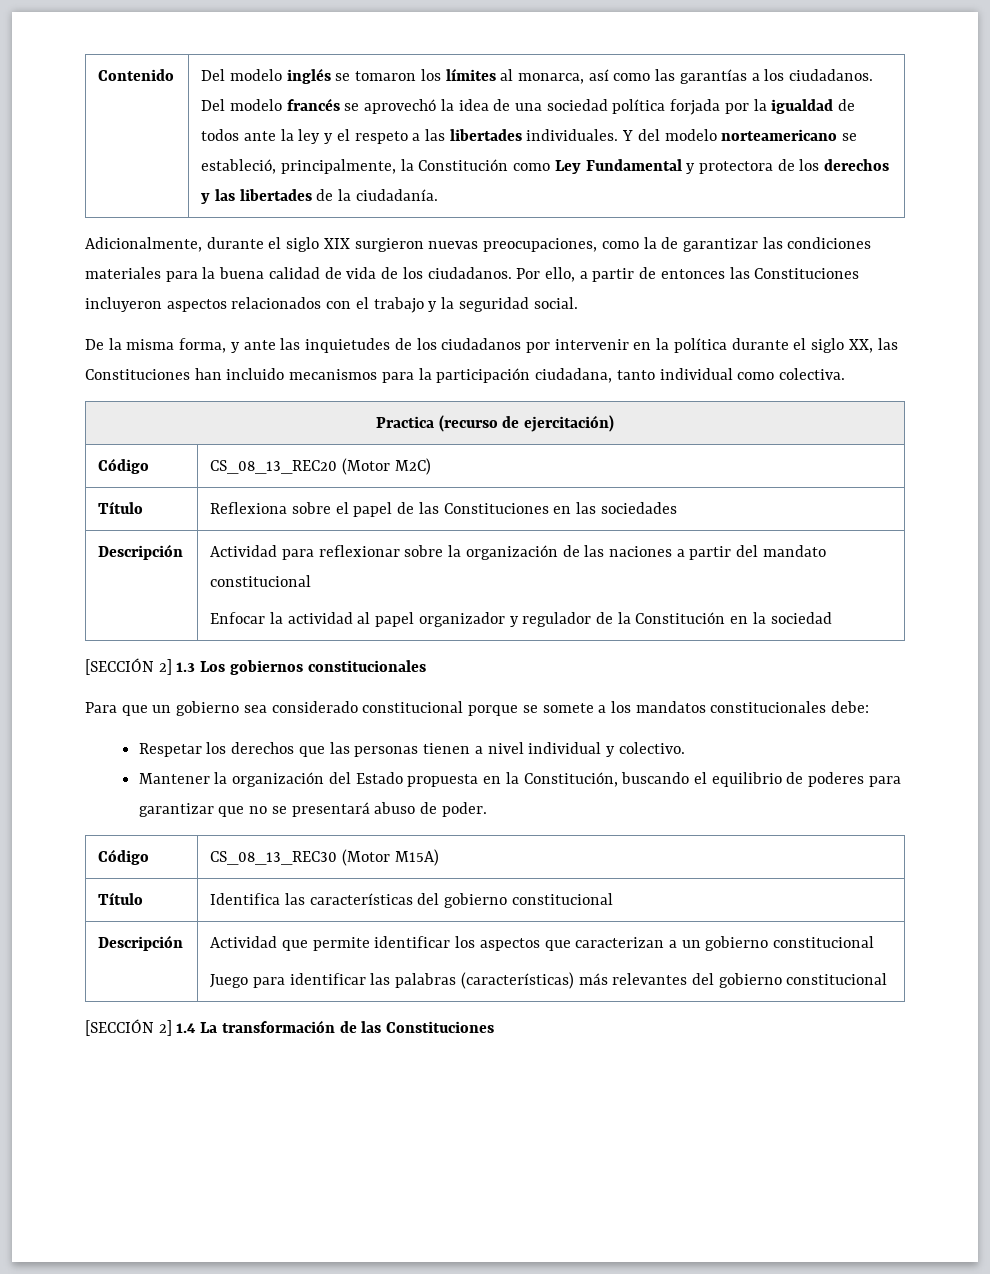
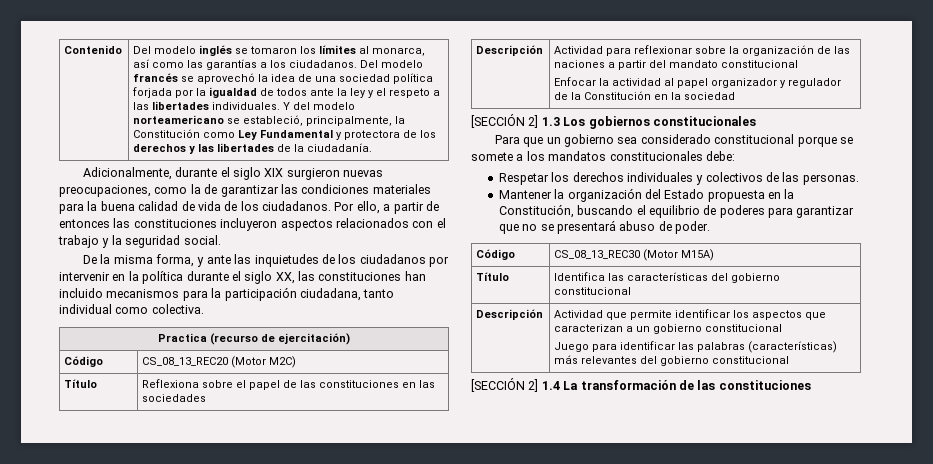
[754,268,860,279] Constituciones -> [133,219,217,228] constituciones
[85,369,190,380] Constituciones -> [318,272,402,281] constituciones
[443,503,549,514] Constituciones -> [319,380,400,388] constituciones
[298,742,685,757] que las personas tienen a nivel individual y colectivo. -> [626,172,859,185] individuales y colectivos de las personas.
[386,1021,495,1033] Constituciones -> [718,380,811,390] constituciones

